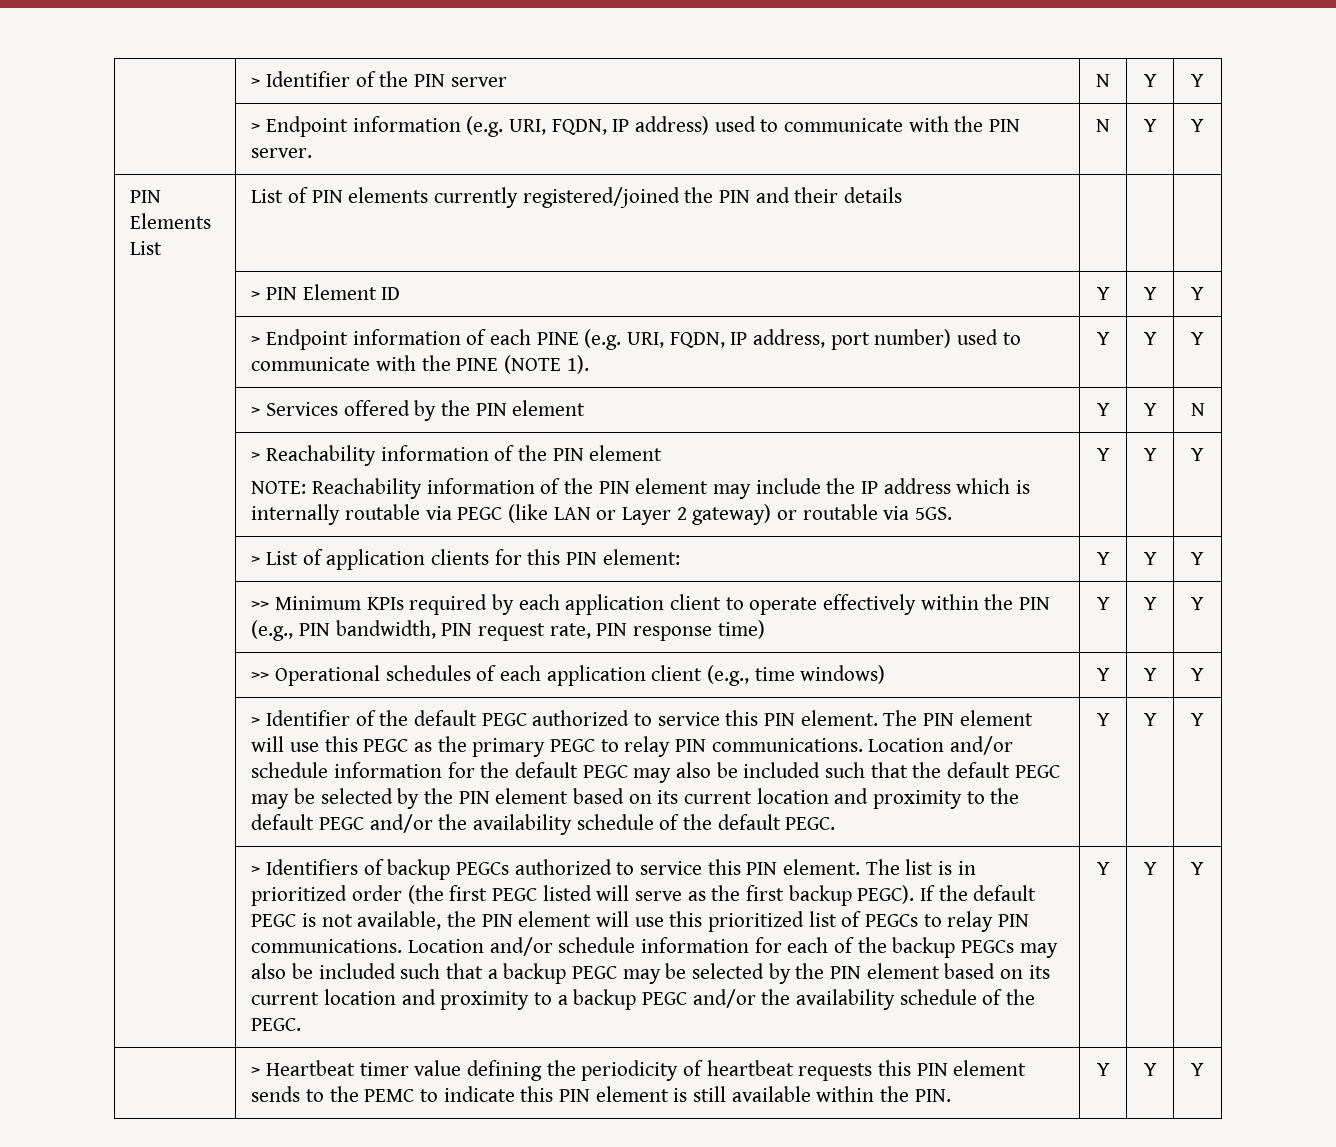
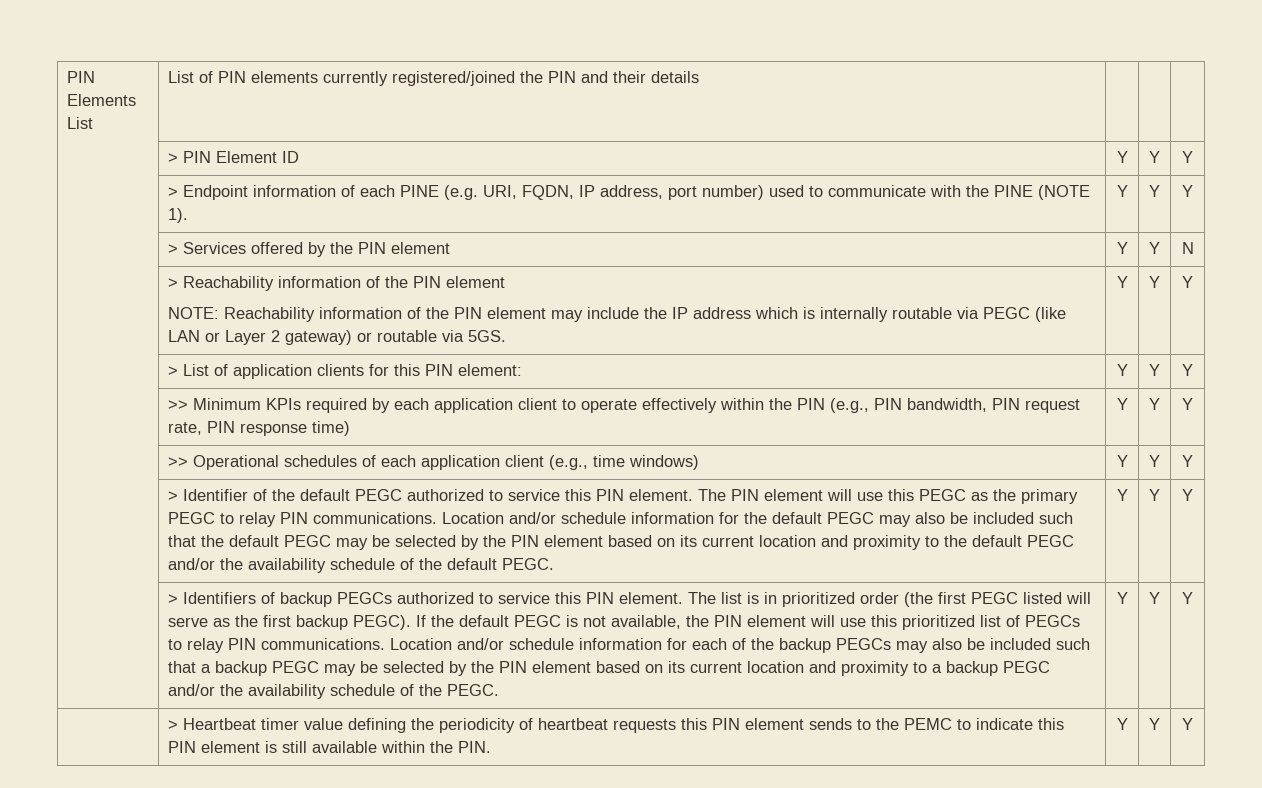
[251,71,507,87] [1096,74,1110,87] [1143,74,1157,87] [1191,74,1204,87] [251,116,1021,137] [251,148,313,158] [1096,119,1110,132] [1143,119,1157,132] [1191,119,1204,132] | > Identifier of the PIN server | N | Y | Y // | > Endpoint information (e.g. URI, FQDN, IP address) used to communicate with the PIN server. | N | Y | Y // -> (67, 77) none

